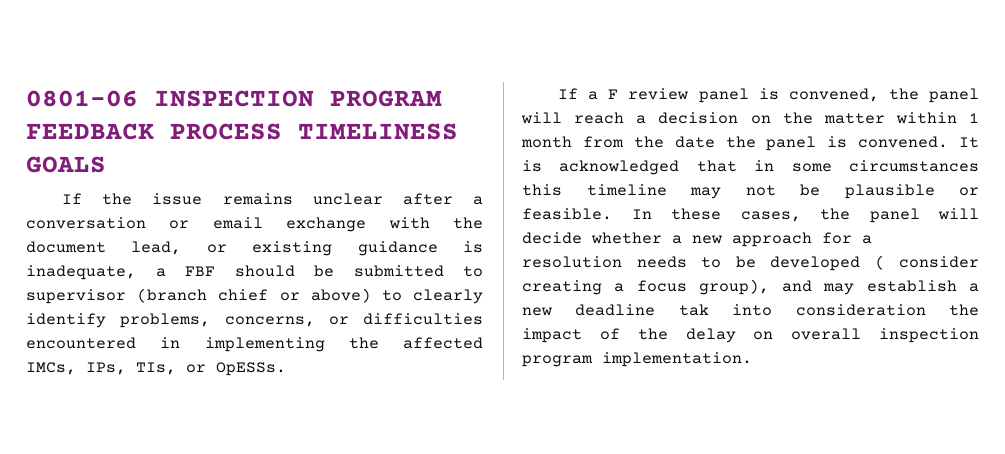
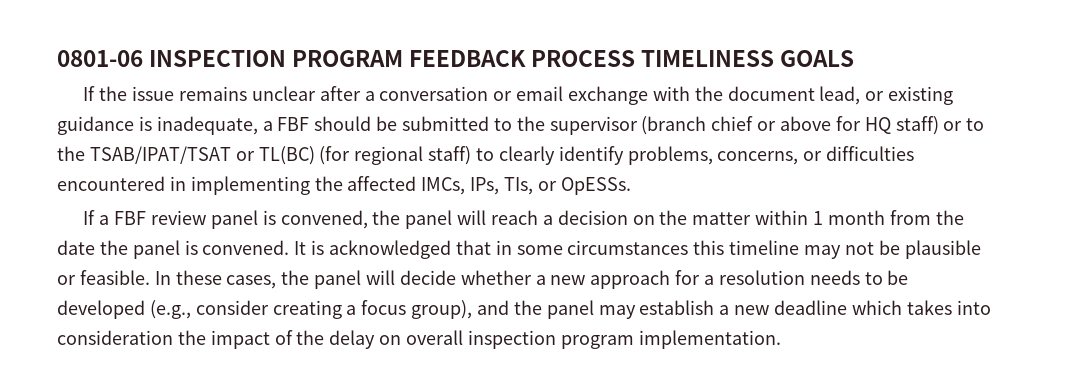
(483, 271) none -> [516,116,545,131] the
[310,288,371,303] above) -> [780,116,985,135] [57,146,472,165] above for HQ staff) or to the TSAB/IPAT/TSAT or TL(BC) (for regional staff)
[608,89,619,99] F -> [114,211,147,225] FBF
[874,255,885,270] ( -> [149,300,191,319] (e.g.,
(812, 286) none -> [513,300,594,319] the panel
[678,304,709,316] tak -> [851,300,952,315] which takes

